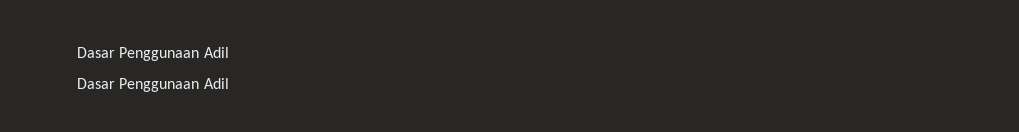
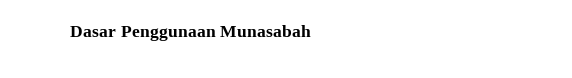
[77,47,229,61] [77,78,229,92] Dasar Penggunaan Adil // Dasar Penggunaan Adil -> [70,25,312,41] Dasar Penggunaan Munasabah

